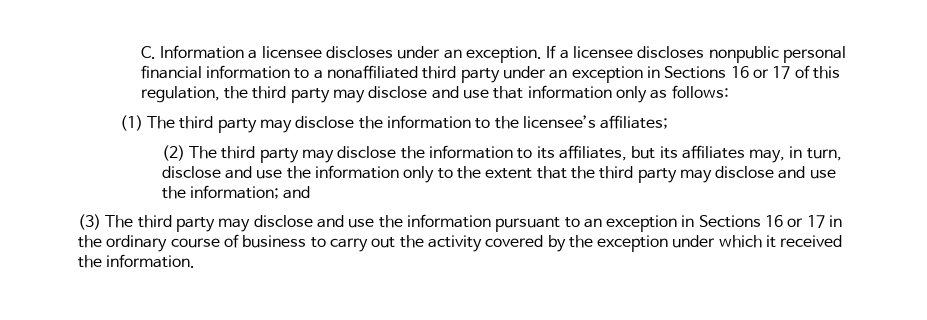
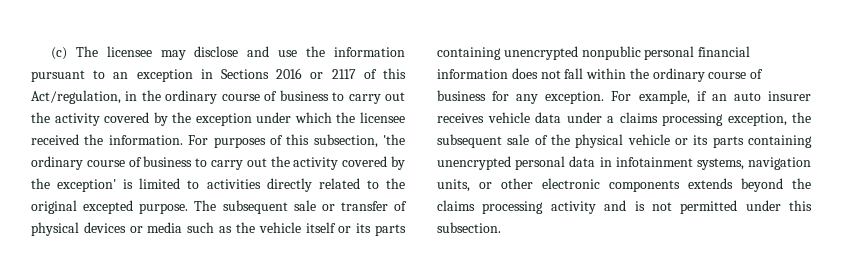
[140,45,846,63] [140,65,840,83] [140,85,729,103] [119,115,669,133] [161,145,842,163] [161,165,836,183] [161,185,311,199] [78,214,215,232] C. Information a licensee discloses under an exception. If a licensee discloses nonpublic personal financial information to a nonaffiliated third party under an exception in Sections 16 or 17 of this regulation, the third party may disclose and use that information only as follows: // (1) The third party may disclose the information to the licensee’s affiliates; // (2) The third party may disclose the information to its affiliates, but its affiliates may, in turn, disclose and use the information only to the extent that the third party may disclose and use the information; and // (3) The third party -> [50,46,152,60] (c) The licensee
[765,215,825,228] 16 or 17 -> [276,68,406,79] [31,90,121,104] 2016 or 2117 of this Act/regulation,
[766,235,777,248] it -> [336,112,405,123] the licensee
(196, 261) none -> [188,134,405,148] [31,156,406,170] [31,178,405,192] [31,200,407,214] [31,222,406,236] [437,46,751,60] [437,68,764,82] [437,90,811,104] [437,112,811,126] [437,134,812,148] [437,156,811,170] [437,178,811,192] [437,200,812,214] [437,222,501,233] For purposes of this subsection, 'the ordinary course of business to carry out the activity covered by the exception' is limited to activities directly related to the original excepted purpose. The subsequent sale or transfer of physical devices or media such as the vehicle itself or its parts containing unencrypted nonpublic personal financial information does not fall within the ordinary course of business for any exception. For example, if an auto insurer receives vehicle data under a claims processing exception, the subsequent sale of the physical vehicle or its parts containing unencrypted personal data in infotainment systems, navigation units, or other electronic components extends beyond the claims processing activity and is not permitted under this subsection.

